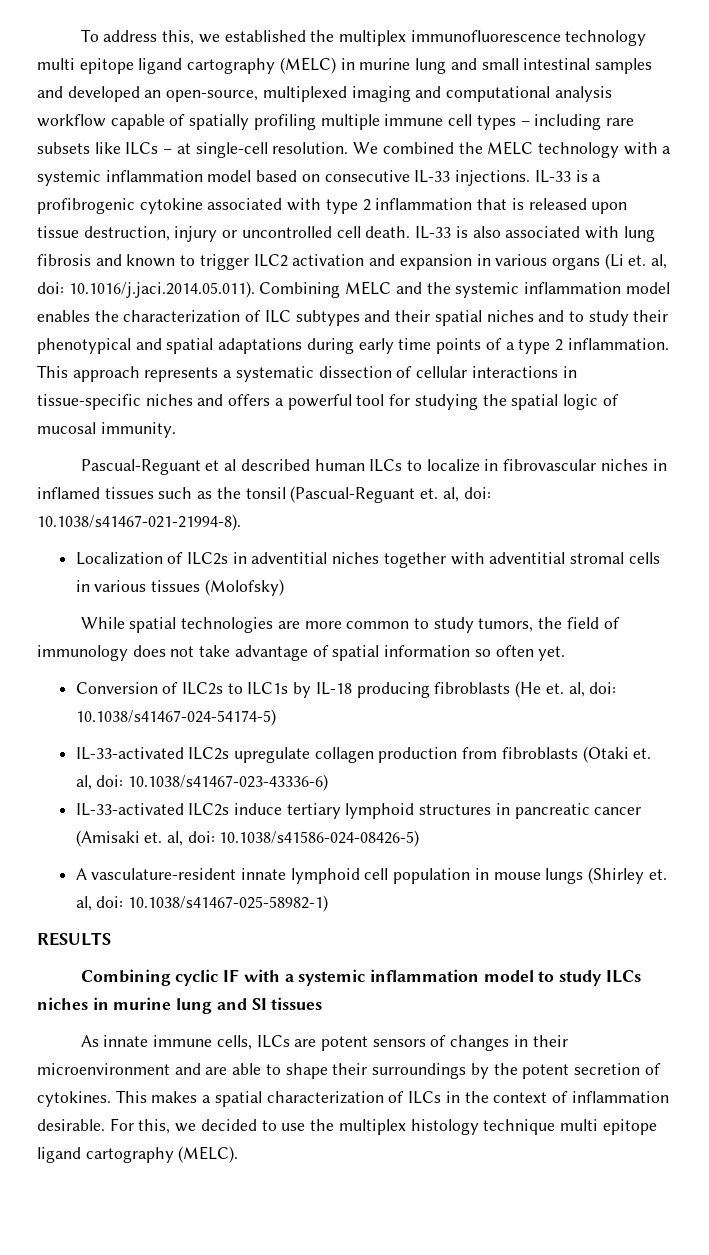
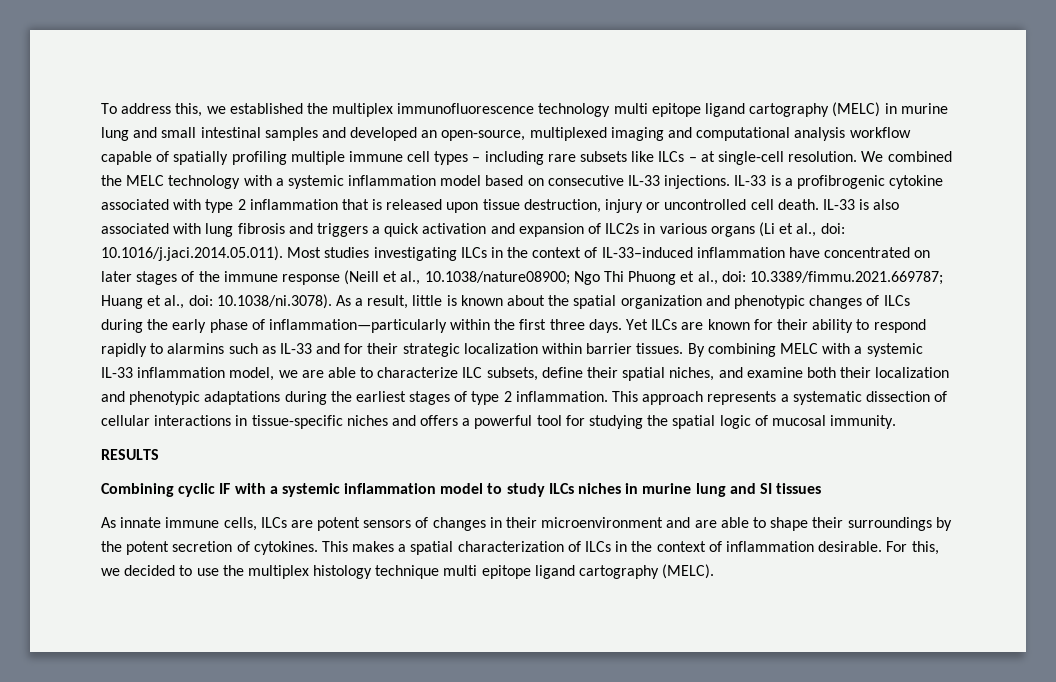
[126,254,288,270] known to trigger ILC2 -> [316,223,420,237] triggers a quick
(472, 262) none -> [588,223,640,234] of ILC2s
[628,254,668,269] [37,281,670,298] [37,310,669,326] [37,338,515,354] et. al, doi: 10.1016/j.jaci.2014.05.011). Combining MELC and the systemic inflammation model enables the characterization of ILC subtypes and their spatial niches and to study their phenotypical and spatial adaptations during early time points of a -> [779,223,845,237] [101,246,931,261] [101,270,943,285] [101,294,910,309] [101,319,926,333] [101,343,923,357] [101,367,950,381] [101,391,468,405] et al., doi: 10.1016/j.jaci.2014.05.011). Most studies investigating ILCs in the context of IL-33–induced inflammation have concentrated on later stages of the immune response (Neill et al., 10.1038/nature08900; Ngo Thi Phuong et al., doi: 10.3389/fimmu.2021.669787; Huang et al., doi: 10.1038/ni.3078). As a result, little is known about the spatial organization and phenotypic changes of ILCs during the early phase of inflammation—particularly within the first three days. Yet ILCs are known for their ability to respond rapidly to alarmins such as IL-33 and for their strategic localization within barrier tissues. By combining MELC with a systemic IL-33 inflammation model, we are able to characterize ILC subsets, define their spatial niches, and examine both their localization and phenotypic adaptations during the earliest stages of
[80,459,667,475] [37,486,491,503] [37,514,241,531] [75,552,660,568] [75,579,284,596] [80,617,620,633] [37,645,566,661] [75,681,617,698] [75,709,276,726] [75,746,652,763] [75,774,329,791] [75,803,642,819] [75,830,420,847] [75,867,667,884] [75,895,329,912] // Pascual-Reguant et al described human ILCs to localize in fibrovascular niches in inflamed tissues such as the tonsil (Pascual-Reguant et. al, doi: 10.1038/s41467-021-21994-8). // Localization of ILC2s in adventitial niches together with adventitial stromal cells in various tissues (Molofsky) // While spatial technologies are more common to study tumors, the field of immunology does not take advantage of spatial information so often yet. // Conversion of ILC2s to ILC1s by IL-18 producing fibroblasts (He et. al, doi: 10.1038/s41467-024-54174-5) // IL-33-activated ILC2s upregulate collagen production from fibroblasts (Otaki et. al, doi: 10.1038/s41467-023-43336-6) // IL-33-activated ILC2s induce tertiary lymphoid structures in pancreatic cancer (Amisaki et. al, doi: 10.1038/s41586-024-08426-5) // A vasculature-resident innate lymphoid cell population in mouse lungs (Shirley et. al, doi: 10.1038/s41467-025-58982-1) -> (897, 422) none

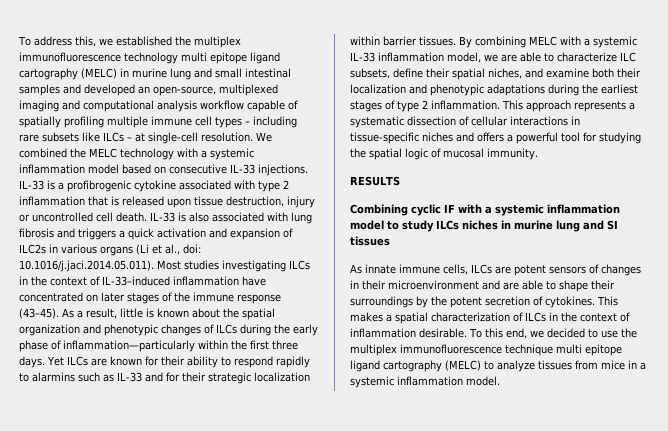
[344,270,943,285] [101,294,332,309] (Neill et al., 10.1038/nature08900; Ngo Thi Phuong et al., doi: 10.3389/fimmu.2021.669787; Huang et al., doi: 10.1038/ni.3078). -> [19,308,59,319] (43–45).
[886,541,939,555] For this, -> [469,328,527,339] To this end,
[313,565,373,579] histology -> [400,344,502,354] immunofluorescence
[662,564,715,579] (MELC). -> [445,360,646,372] [350,376,500,388] (MELC) to analyze tissues from mice in a systemic inflammation model.

